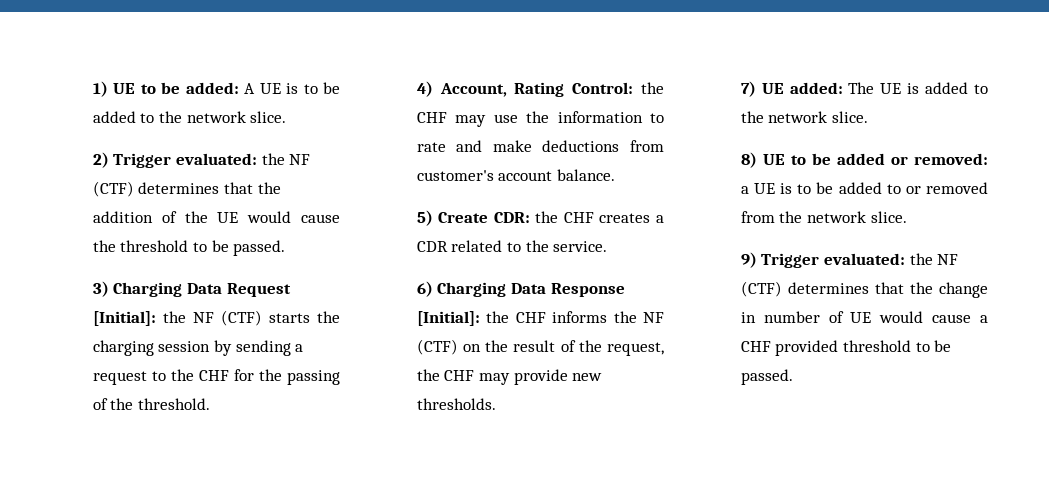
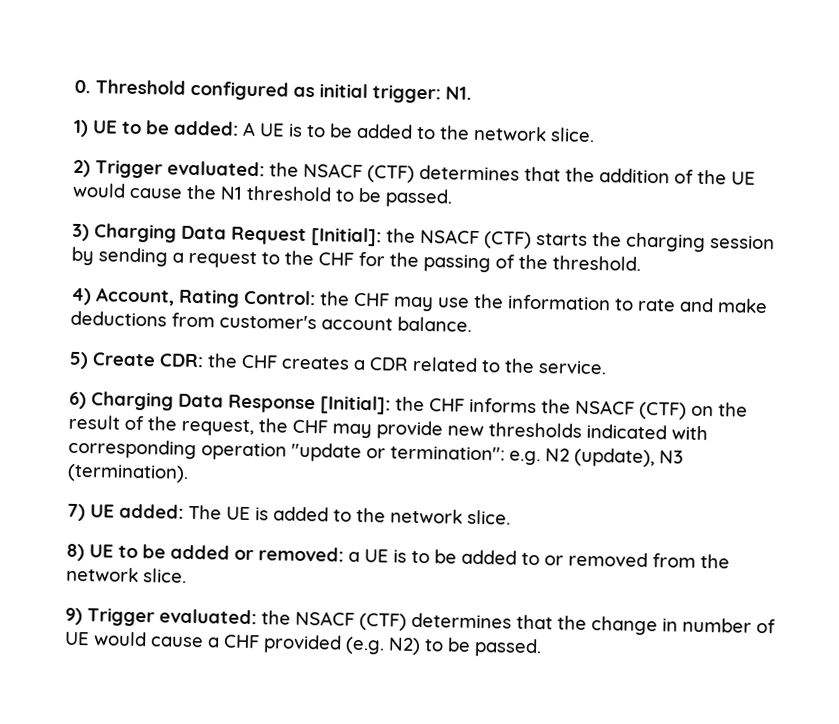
(92, 89) none -> [74,79,473,104] 0. Threshold configured as initial trigger: N1. //
[289,154,311,165] NF -> [303,162,364,178] NSACF
(116, 246) none -> [220,186,244,200] N1
[192,312,214,323] NF -> [420,228,481,245] NSACF
[643,312,664,323] NF -> [575,399,636,415] NSACF
[416,398,496,410] thresholds. -> [488,422,709,441] [68,438,685,468] [67,463,190,483] thresholds indicated with corresponding operation "update or termination": e.g. N2 (update), N3 (termination).
[937,254,959,265] NF -> [295,610,356,626] NSACF
[843,340,912,352] threshold -> [345,636,422,656] (e.g. N2)

